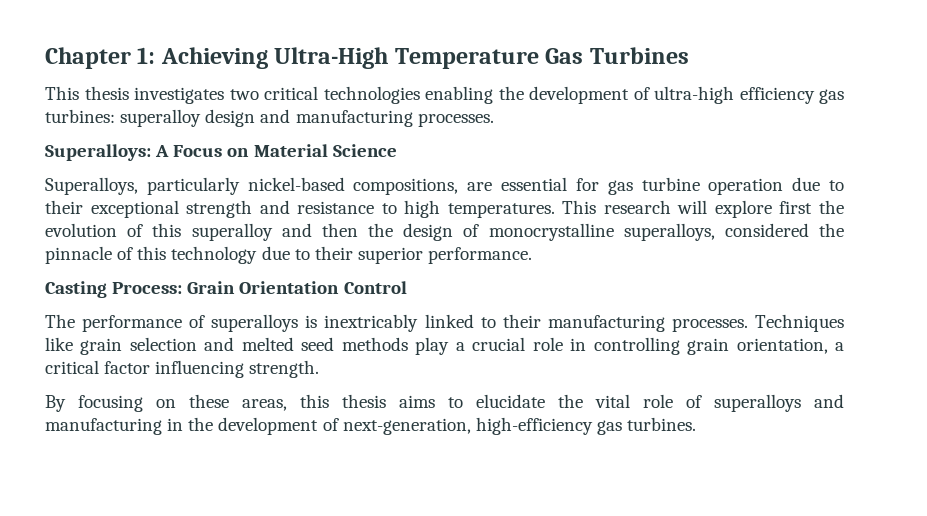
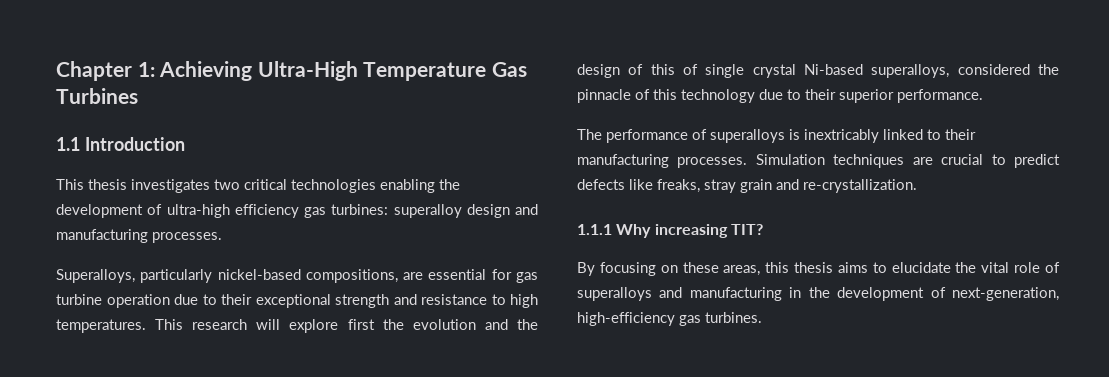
(689, 55) none -> [56,137,185,151] // 1.1 Introduction
[45,144,397,161] // Superalloys: A Focus on Material Science -> (222, 237) none
[127,223,614,241] of this superalloy and then the design of monocrystalline -> [484,319,538,330] [577,64,863,78] and the design of this of single crystal Ni-based
[45,281,407,298] // Casting Process: Grain Orientation Control -> (983, 96) none
[755,314,845,332] [45,337,844,355] [45,360,320,378] Techniques like grain selection and melted seed methods play a crucial role in controlling grain orientation, a critical factor influencing strength. -> [755,154,1060,168] [577,179,917,193] [577,224,763,238] Simulation techniques are crucial to predict defects like freaks, stray grain and re-crystallization. // 1.1.1 Why increasing TIT?

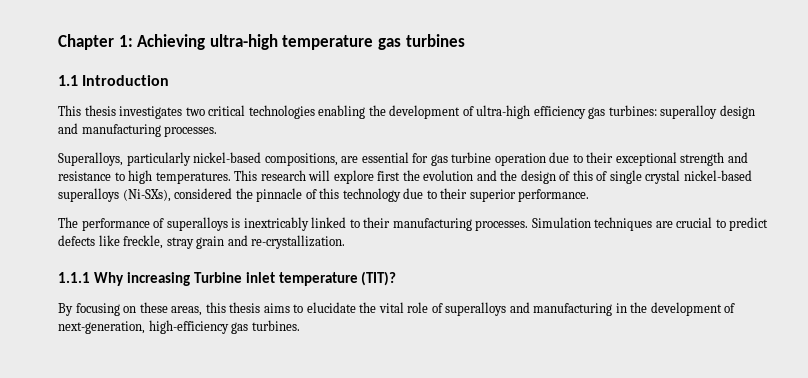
[257,61,527,81] [56,88,138,104] Ultra-High Temperature Gas Turbines -> [209,34,465,50] ultra-high temperature gas turbines
[804,64,950,78] Ni-based superalloys, -> [683,170,752,181] [58,188,171,202] nickel-based superalloys (Ni-SXs),
[657,179,700,193] freaks, -> [123,235,164,249] freckle,
[730,224,763,235] TIT? -> [193,271,397,286] Turbine inlet temperature (TIT)?

